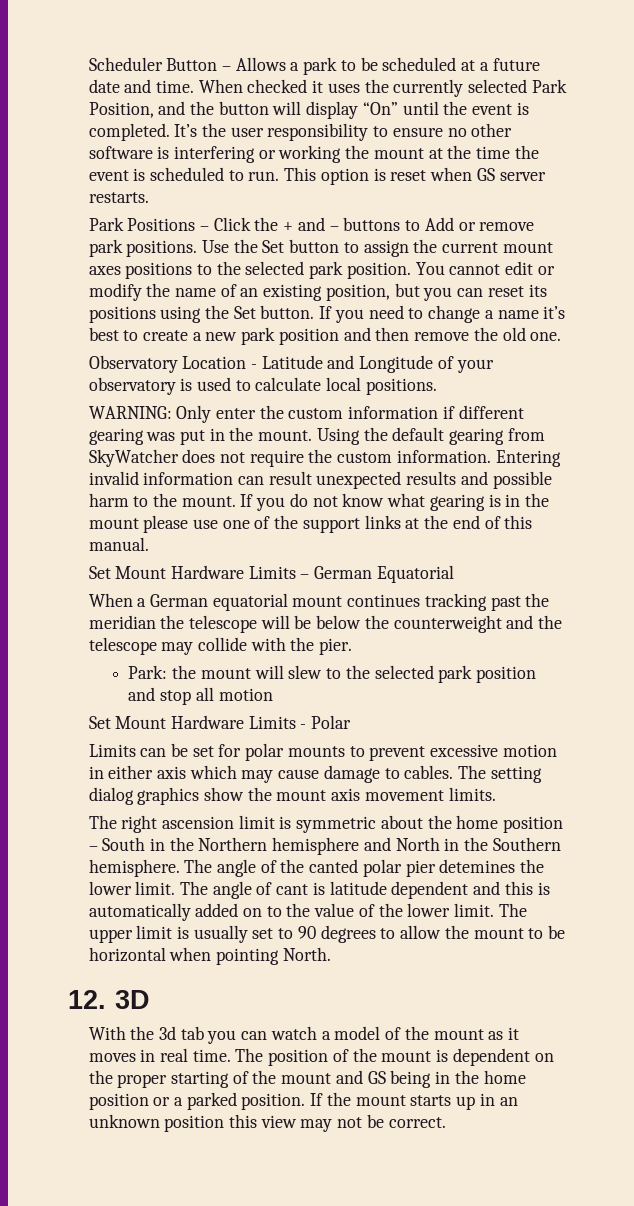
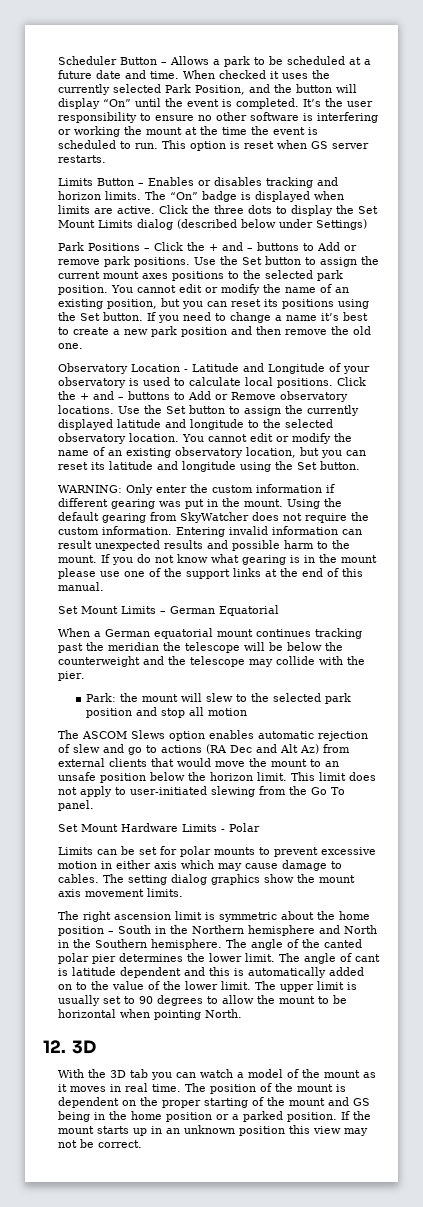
(149, 197) none -> [58,177,339,188] [58,191,345,202] [58,205,379,216] [58,219,368,230] // Limits Button – Enables or disables tracking and horizon limits. The “On” badge is displayed when limits are active. Click the three dots to display the Set Mount Limits dialog (described below under Settings)
(437, 386) none -> [337,377,367,386] [58,391,349,402] [58,405,360,416] [58,419,334,430] [58,433,353,444] [58,447,367,458] [58,461,361,472] Click the + and – buttons to Add or Remove observatory locations. Use the Set button to assign the currently displayed latitude and longitude to the selected observatory location. You cannot edit or modify the name of an existing observatory location, but you can reset its latitude and longitude using the Set button.
[171,565,245,579] Hardware -> (119, 610) none
(273, 694) none -> [58,730,369,741] [58,744,351,755] [58,758,340,767] [58,772,377,783] [58,786,346,797] [58,800,95,811] // The ASCOM Slews option enables automatic rejection of slew and go to actions (RA Dec and Alt Az) from external clients that would move the mount to an unsafe position below the horizon limit. This limit does not apply to user-initiated slewing from the Go To panel.
[439,859,516,873] detemines -> [119,953,184,962] determines
[159,1026,177,1040] 3d -> [110,1070,127,1078] 3D

